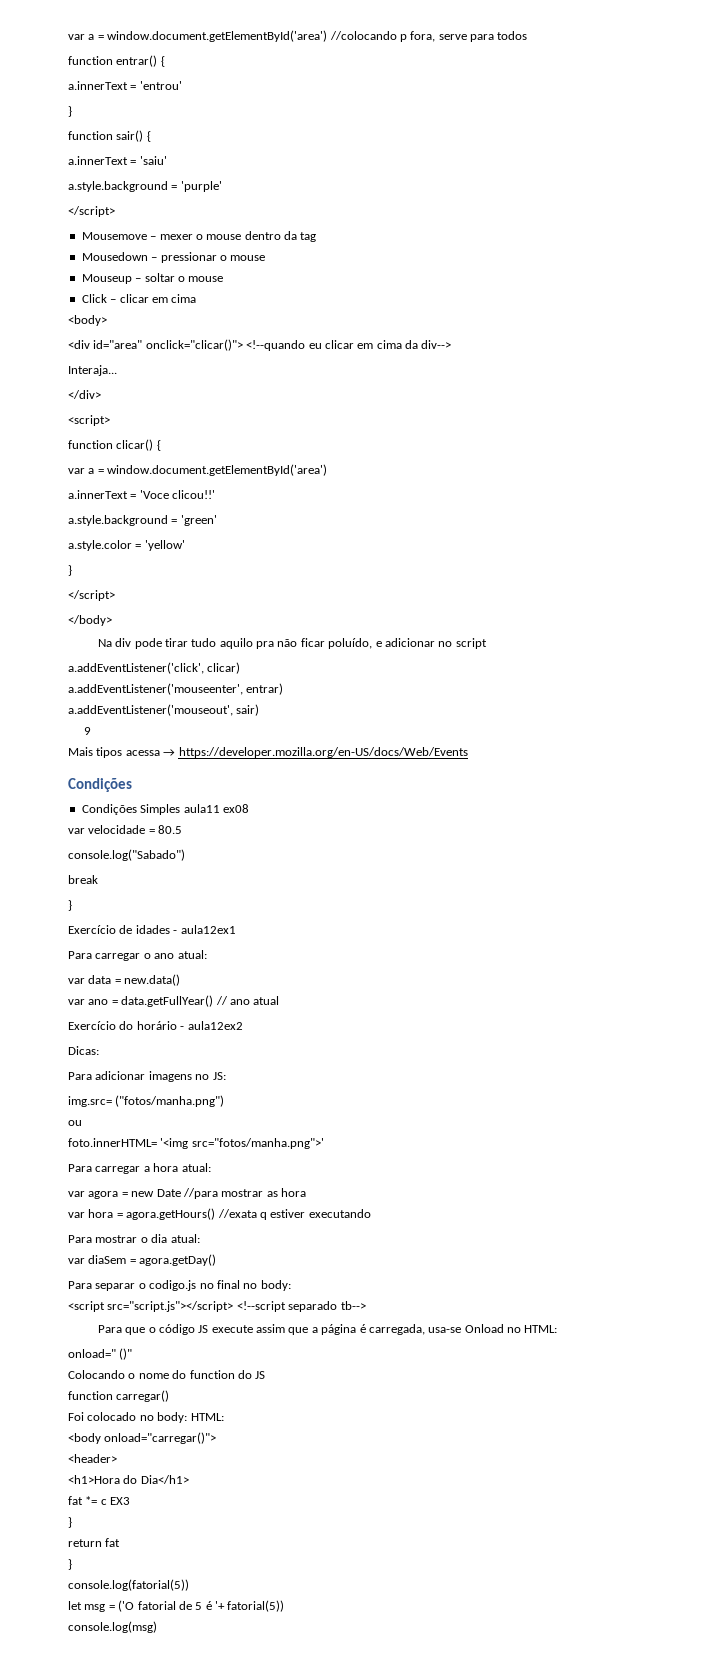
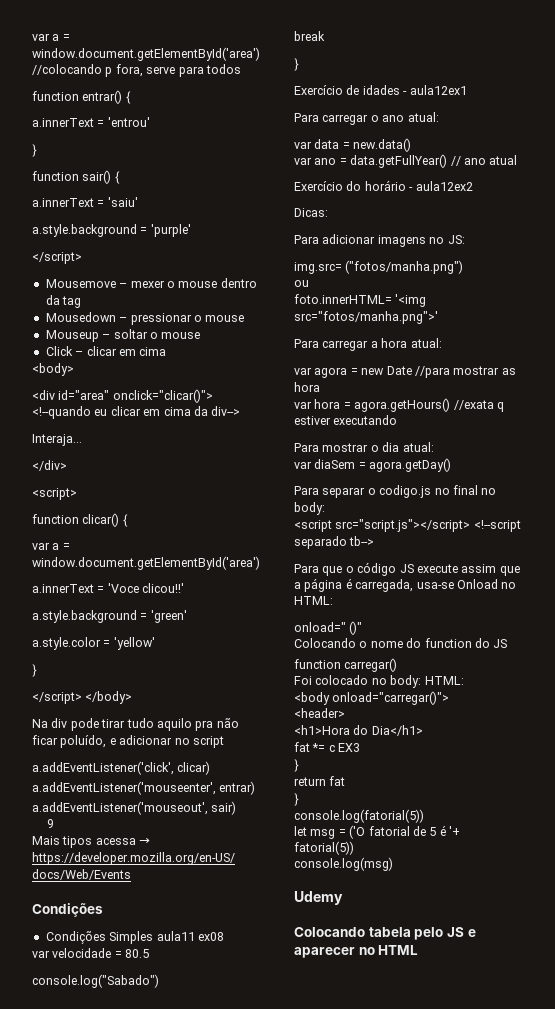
(115, 595) // -> (82, 698) none
(157, 1627) none -> [294,891,343,905] [294,927,476,940] [294,945,419,958] // Udemy // Colocando tabela pelo JS e aparecer no HTML

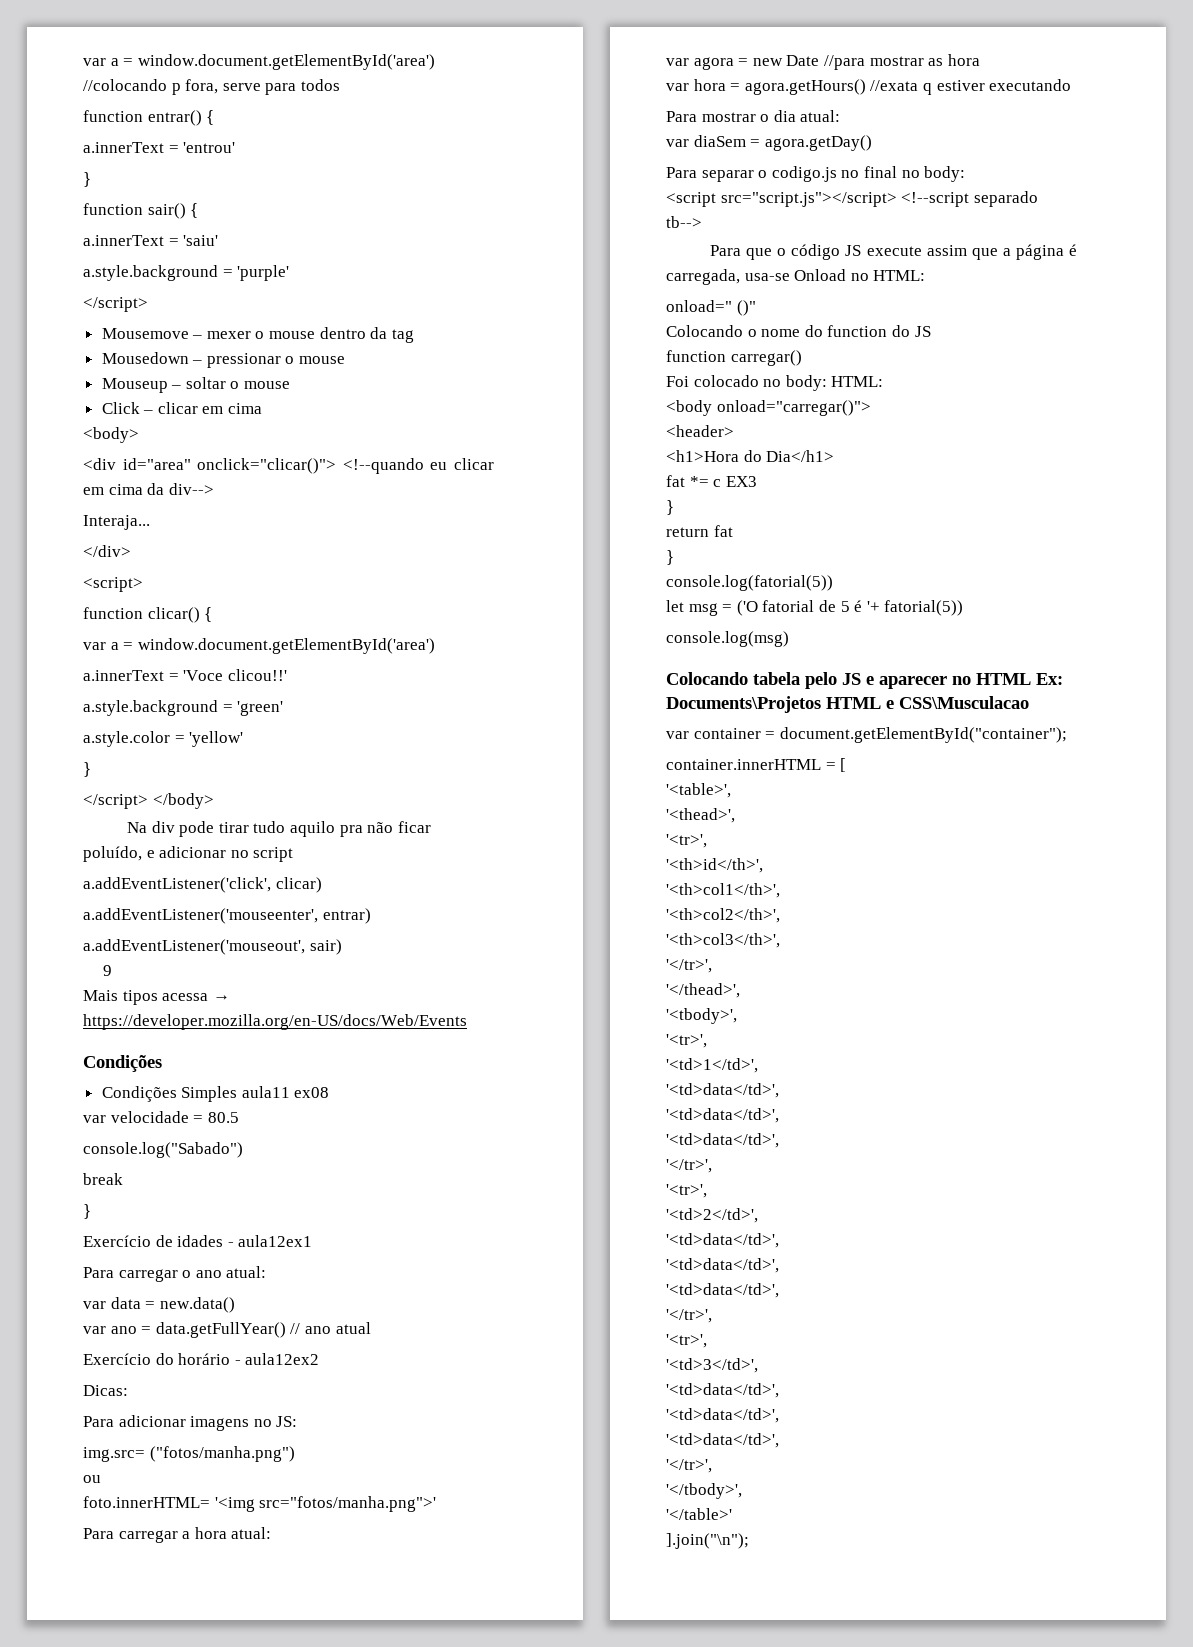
[294,891,343,905] // Udemy -> (789, 639) none
(419, 950) none -> [1036,673,1063,685] [666,696,1029,713] [666,727,1067,743] [666,758,847,772] [666,783,731,798] [666,808,735,823] [666,834,707,848] [666,858,763,873] [666,883,780,898] [666,908,780,923] [666,933,780,948] [666,959,712,973] [666,983,740,998] [666,1008,737,1024] [666,1034,707,1048] [666,1058,758,1073] [666,1083,779,1098] [666,1108,779,1123] [666,1133,779,1148] [666,1159,712,1173] [666,1184,707,1198] [666,1208,758,1223] [666,1233,779,1248] [666,1258,779,1273] [666,1283,779,1298] [666,1309,712,1323] [666,1334,707,1348] [666,1358,758,1373] [666,1383,779,1398] [666,1408,779,1423] [666,1433,779,1448] [666,1459,712,1473] [666,1483,742,1499] [666,1508,732,1520] [666,1533,749,1549] Ex: Documents\Projetos HTML e CSS\Musculacao // var container = document.getElementById("container"); // container.innerHTML = [ // '<table>', // '<thead>', // '<tr>', // '<th>id</th>', // '<th>col1</th>', // '<th>col2</th>', // '<th>col3</th>', // '</tr>', // '</thead>', // '<tbody>', // '<tr>', // '<td>1</td>', // '<td>data</td>', // '<td>data</td>', // '<td>data</td>', // '</tr>', // '<tr>', // '<td>2</td>', // '<td>data</td>', // '<td>data</td>', // '<td>data</td>', // '</tr>', // '<tr>', // '<td>3</td>', // '<td>data</td>', // '<td>data</td>', // '<td>data</td>', // '</tr>', // '</tbody>', // '</table>' // ].join("\n");

